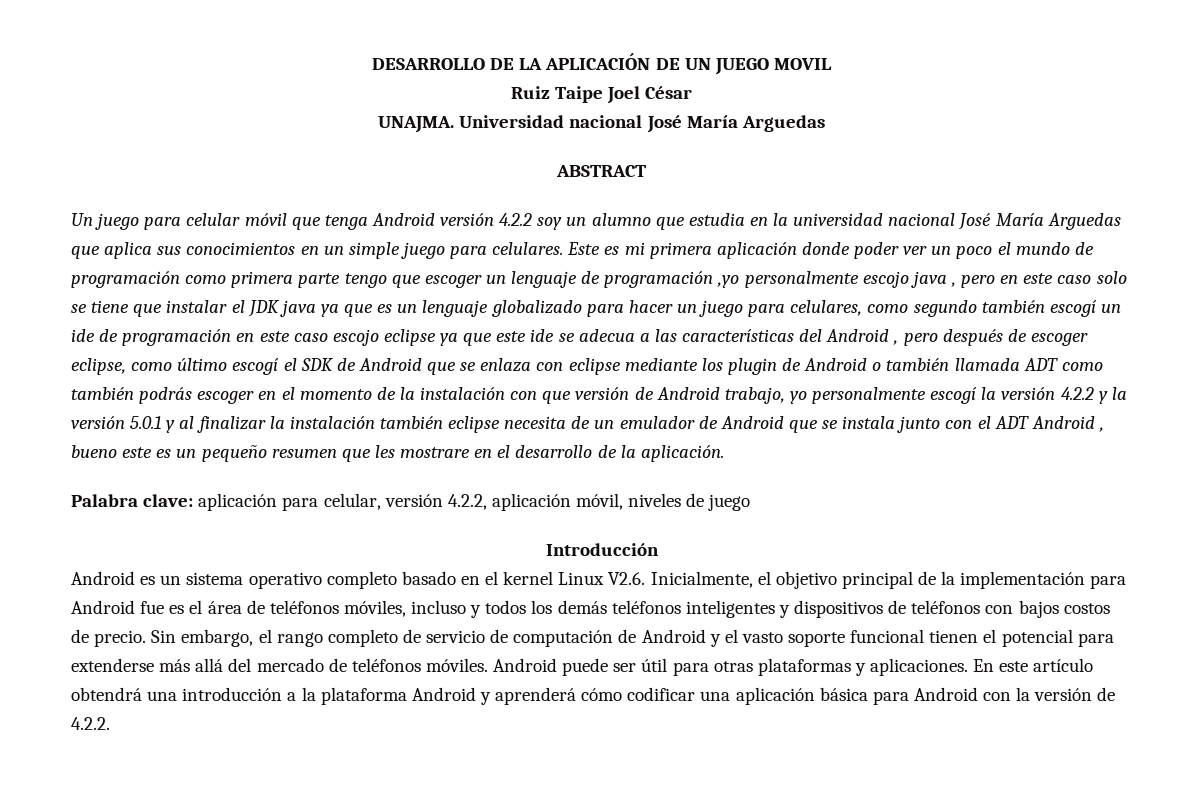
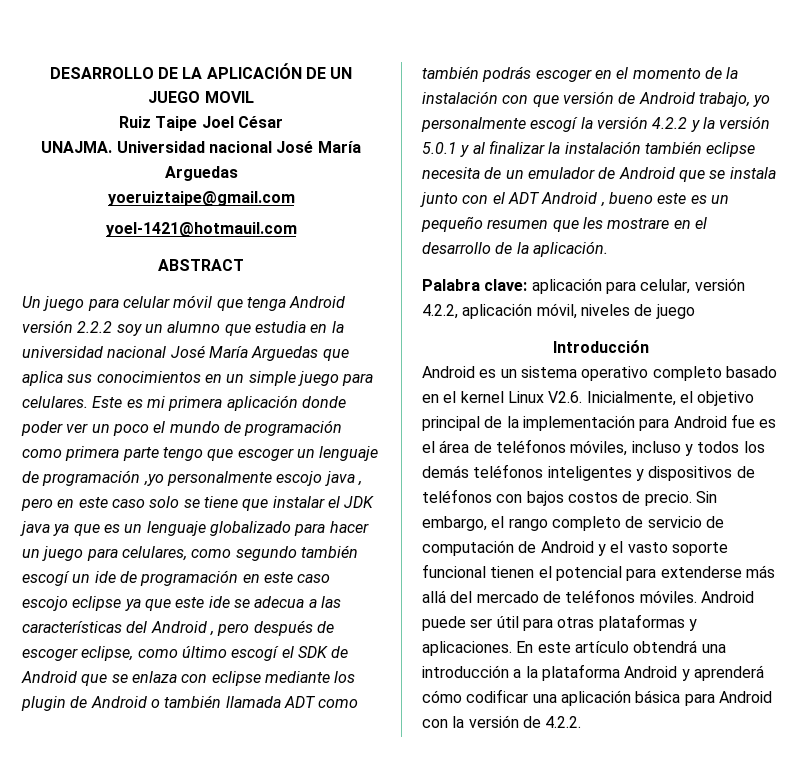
(825, 123) none -> [107,191,295,206] [105,222,297,237] // yoeruiztaipe@gmail.com // yoel-1421@hotmauil.com
[499,213,533,226] 4.2.2 -> [77,321,113,333] 2.2.2

